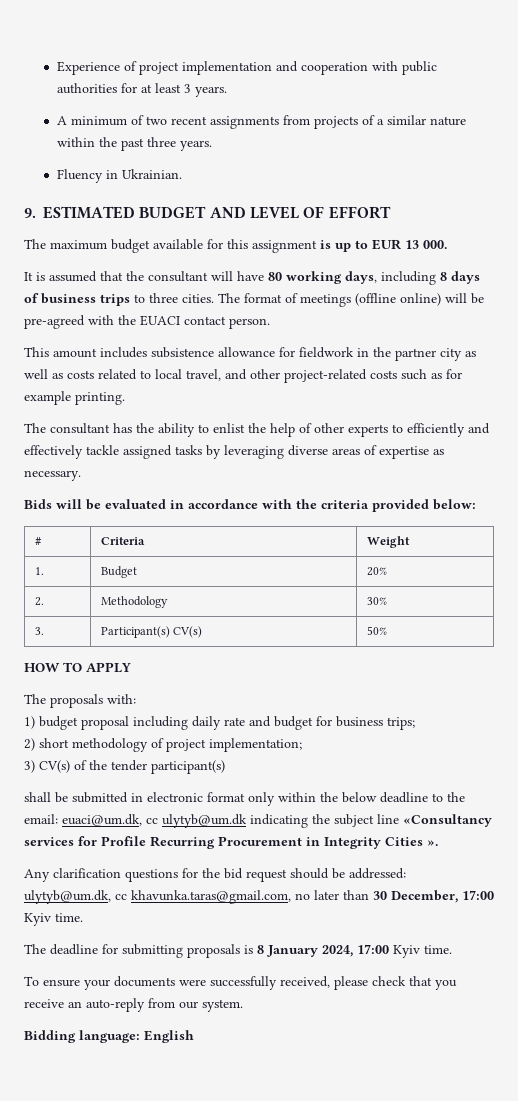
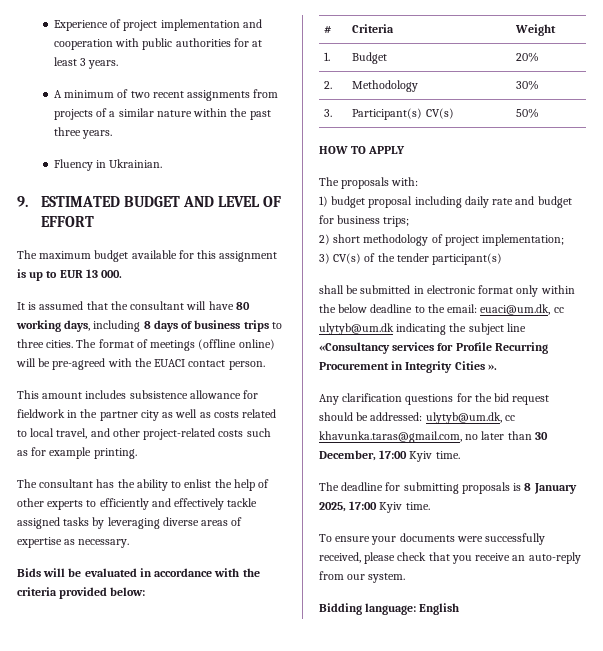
[322,945,353,957] 2024, -> [319,502,346,512] 2025,

